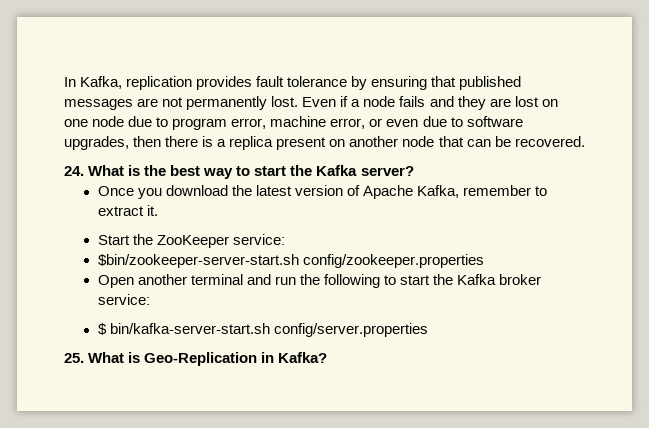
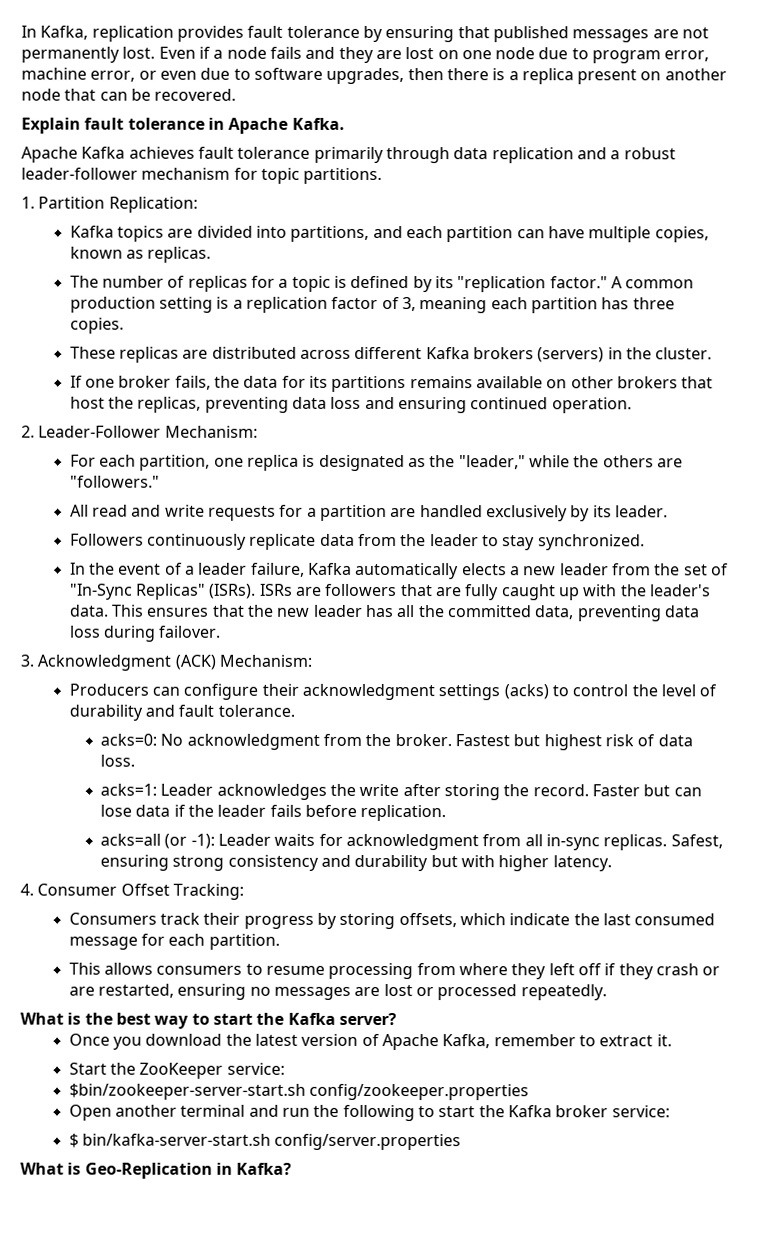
[64,166,84,176] 24. -> [21,117,345,134] [21,146,676,164] [21,167,383,184] [21,196,198,213] [69,225,709,243] [69,246,212,263] [69,275,695,293] [69,296,675,314] [69,317,124,334] [69,346,713,363] [69,375,714,393] [69,396,632,414] [21,425,258,438] [69,454,683,472] [69,475,160,488] [69,504,668,522] [69,533,645,551] [69,562,729,580] [69,583,711,601] [69,604,700,622] [68,625,222,642] [20,654,312,671] [68,683,718,701] [68,704,295,721] [100,733,693,751] [100,754,136,767] [100,783,702,801] [100,804,447,822] [100,833,723,851] [100,854,612,872] [20,883,244,900] [68,912,716,930] [68,933,280,950] [68,962,721,980] [68,983,607,1001] Explain fault tolerance in Apache Kafka. // Apache Kafka achieves fault tolerance primarily through data replication and a robust leader-follower mechanism for topic partitions. // 1. Partition Replication: // Kafka topics are divided into partitions, and each partition can have multiple copies, known as replicas. // The number of replicas for a topic is defined by its "replication factor." A common production setting is a replication factor of 3, meaning each partition has three copies. // These replicas are distributed across different Kafka brokers (servers) in the cluster. // If one broker fails, the data for its partitions remains available on other brokers that host the replicas, preventing data loss and ensuring continued operation. // 2. Leader-Follower Mechanism: // For each partition, one replica is designated as the "leader," while the others are "followers." // All read and write requests for a partition are handled exclusively by its leader. // Followers continuously replicate data from the leader to stay synchronized. // In the event of a leader failure, Kafka automatically elects a new leader from the set of "In-Sync Replicas" (ISRs). ISRs are followers that are fully caught up with the leader's data. This ensures that the new leader has all the committed data, preventing data loss during failover. // 3. Acknowledgment (ACK) Mechanism: // Producers can configure their acknowledgment settings (acks) to control the level of durability and fault tolerance. // acks=0: No acknowledgment from the broker. Fastest but highest risk of data loss. // acks=1: Leader acknowledges the write after storing the record. Faster but can lose data if the leader fails before replication. // acks=all (or -1): Leader waits for acknowledgment from all in-sync replicas. Safest, ensuring strong consistency and durability but with higher latency. // 4. Consumer Offset Tracking: // Consumers track their progress by storing offsets, which indicate the last consumed message for each partition. // This allows consumers to resume processing from where they left off if they crash or are restarted, ensuring no messages are lost or processed repeatedly. //
[64,353,84,363] 25. -> (462, 1142) none

